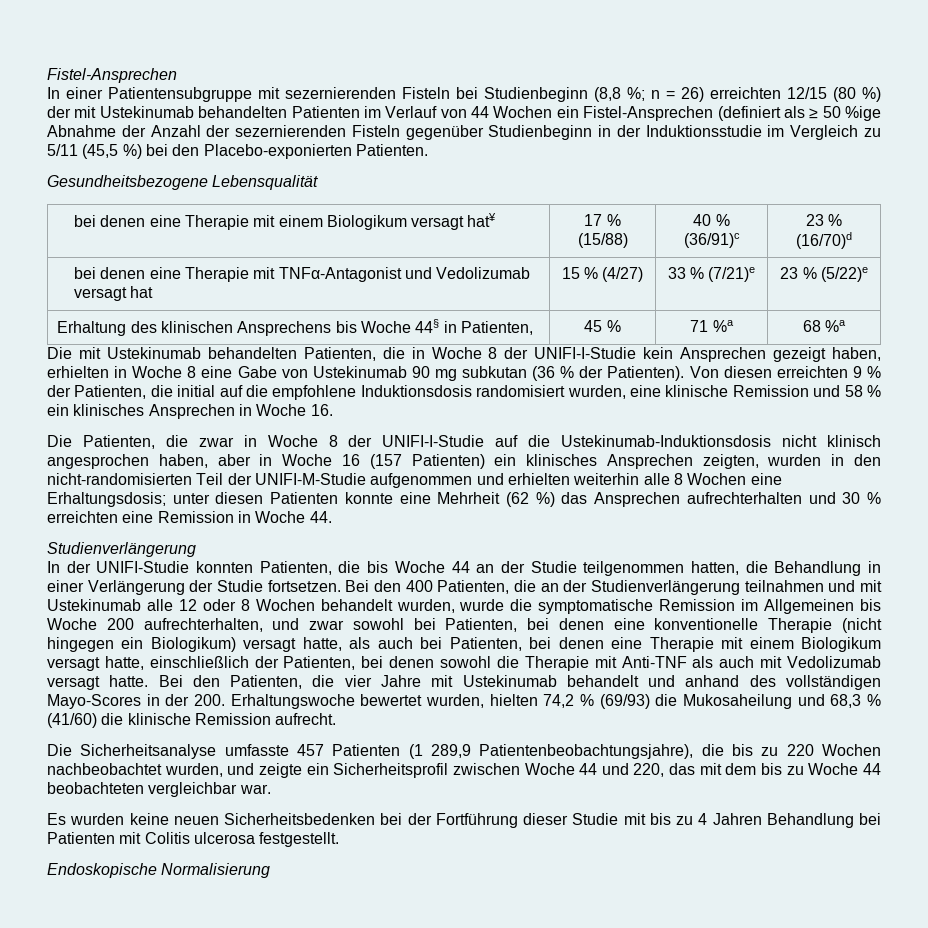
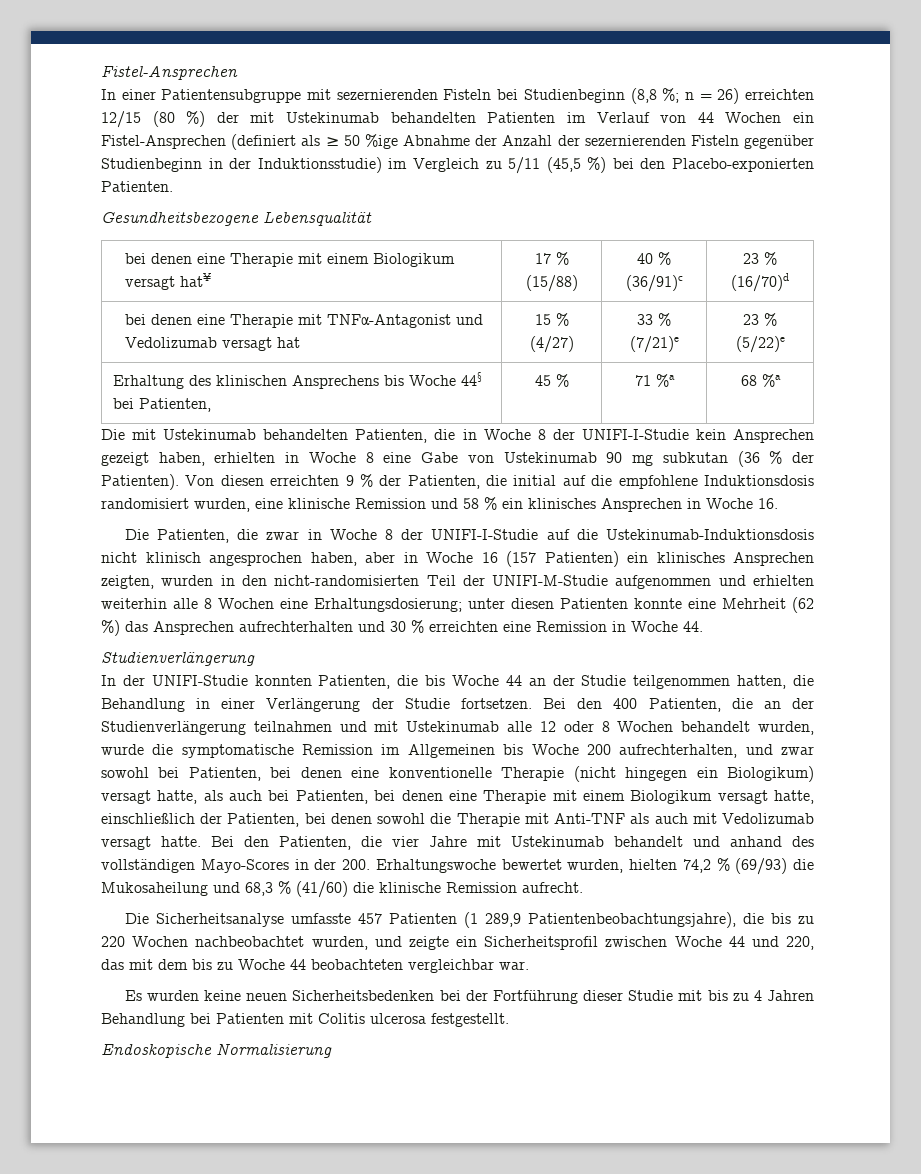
[645,125,762,137] Induktionsstudie -> [257,157,382,173] Induktionsstudie)
[443,321,457,333] in -> [112,398,134,409] bei
[47,492,166,507] Erhaltungsdosis; -> [314,598,462,612] Erhaltungsdosierung;

